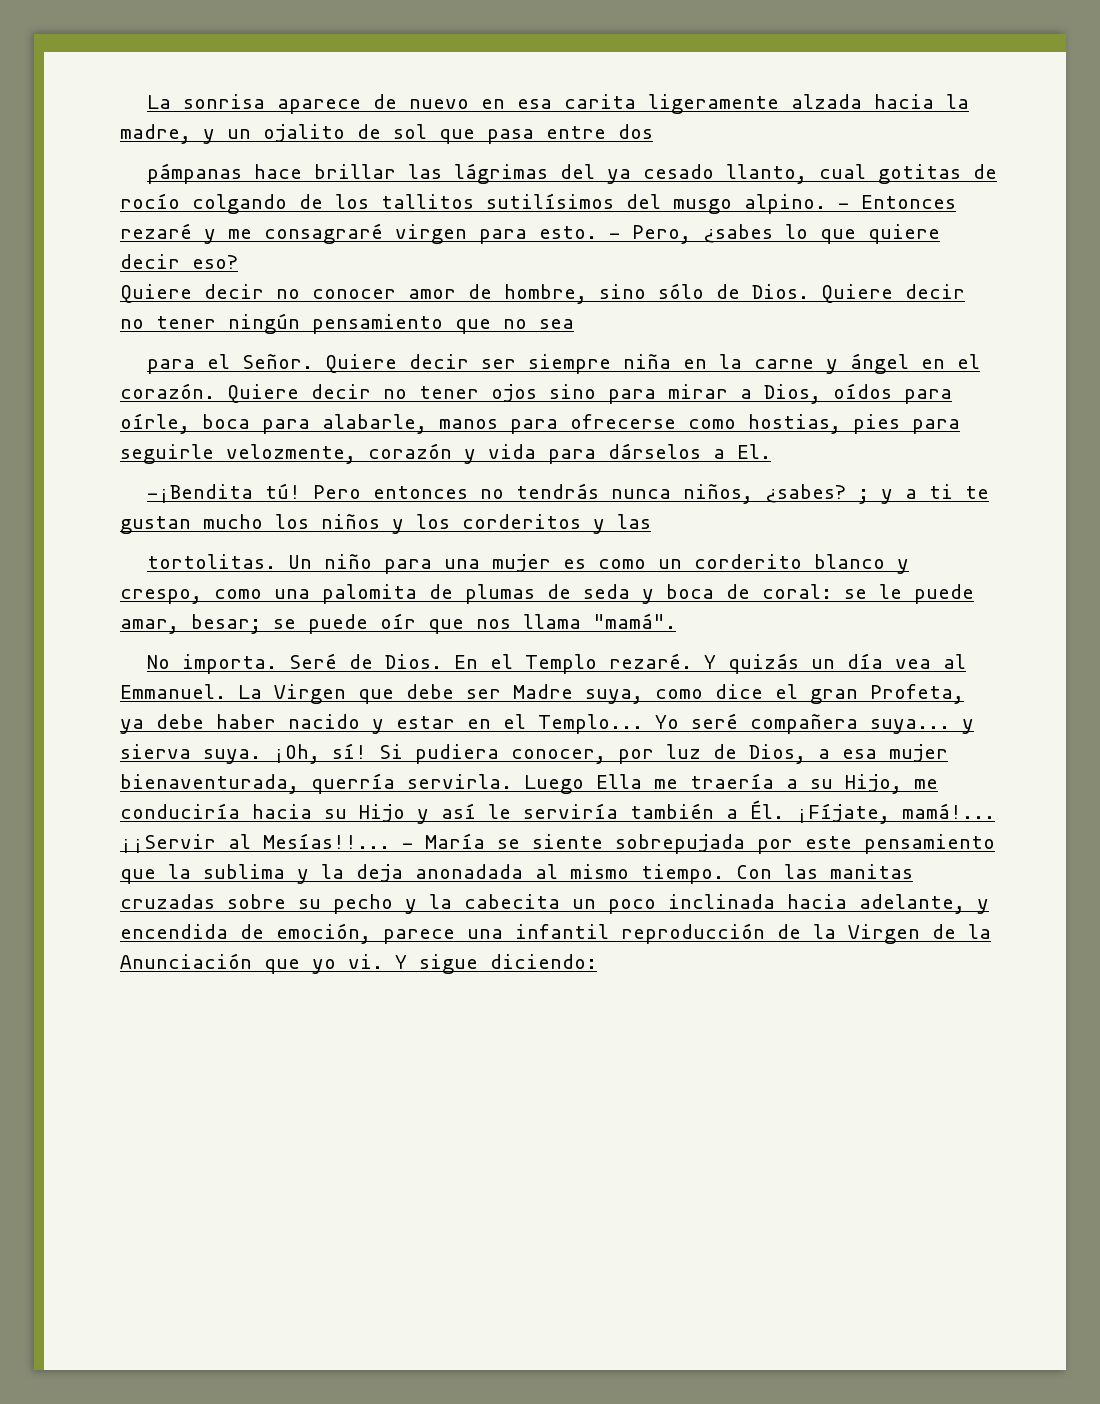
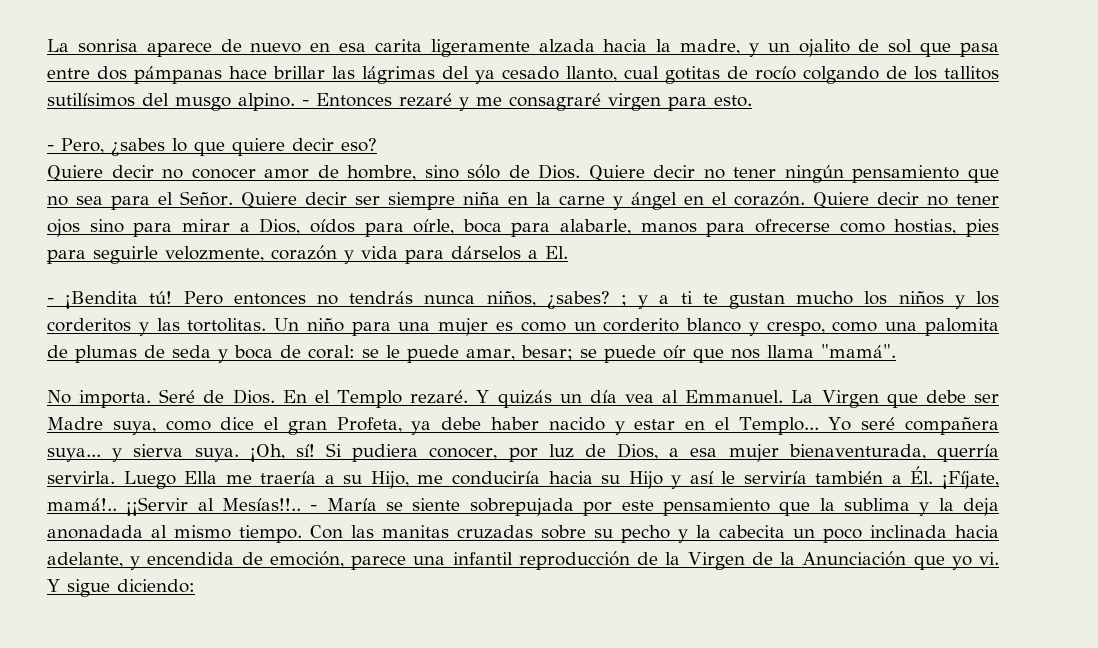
(653, 131) // -> (127, 73) none
(597, 232) none -> (752, 101) //
(574, 324) // -> (104, 200) none
[146,484,253,503] -¡Bendita -> [47,291,139,309] - ¡Bendita
(651, 521) // -> (180, 324) none
[902,803,995,819] mamá!... -> [47,498,117,511] mamá!..
[263,833,390,849] Mesías!!... -> [222,498,302,511] Mesías!!..

